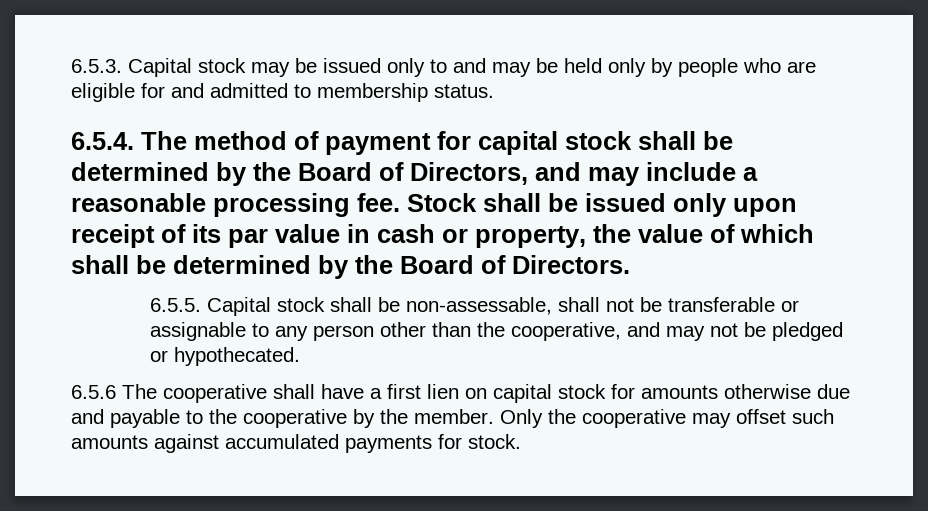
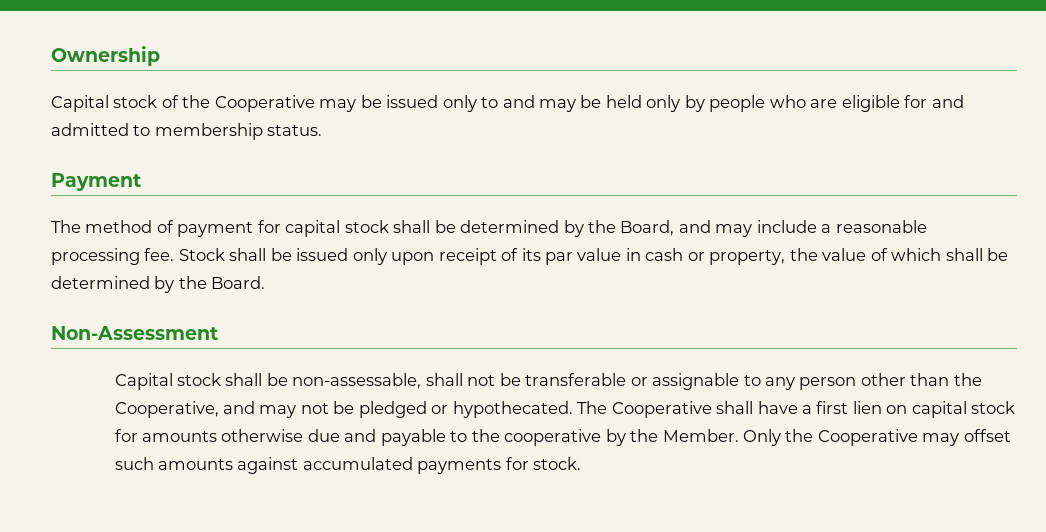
[71,58,246,77] 6.5.3. Capital stock -> [51,46,160,66] [51,95,315,112] Ownership // Capital stock of the Cooperative
[71,132,134,150] 6.5.4. -> [51,173,141,191] Payment //
[298,162,528,185] Board of Directors, -> [620,220,675,236] Board,
[400,255,630,274] [150,298,202,312] Board of Directors. // 6.5.5. -> [211,276,266,289] [51,326,218,340] Board. // Non-Assessment //
[511,322,622,341] cooperative, -> [114,401,219,418] Cooperative,
[71,384,267,403] // 6.5.6 The cooperative -> [577,401,712,418] The Cooperative
[414,409,494,424] member. -> [662,429,739,442] Member.
[582,409,686,428] cooperative -> [817,429,918,446] Cooperative

